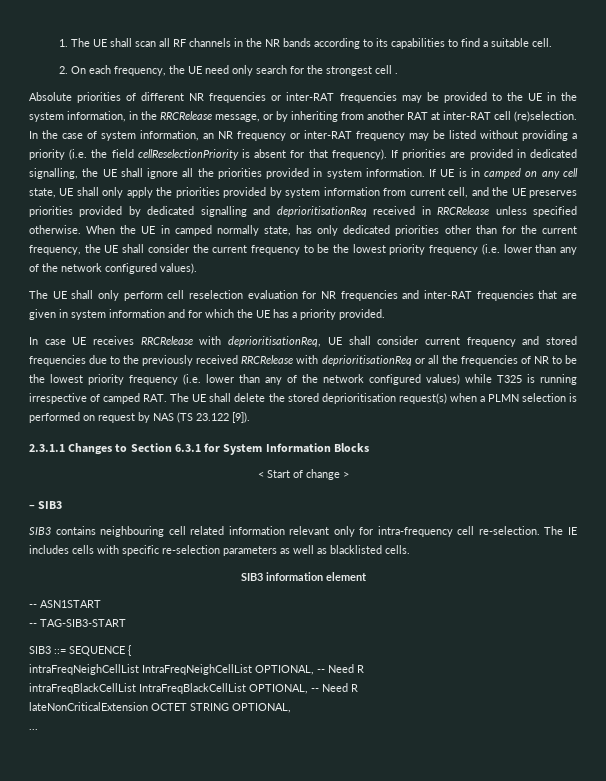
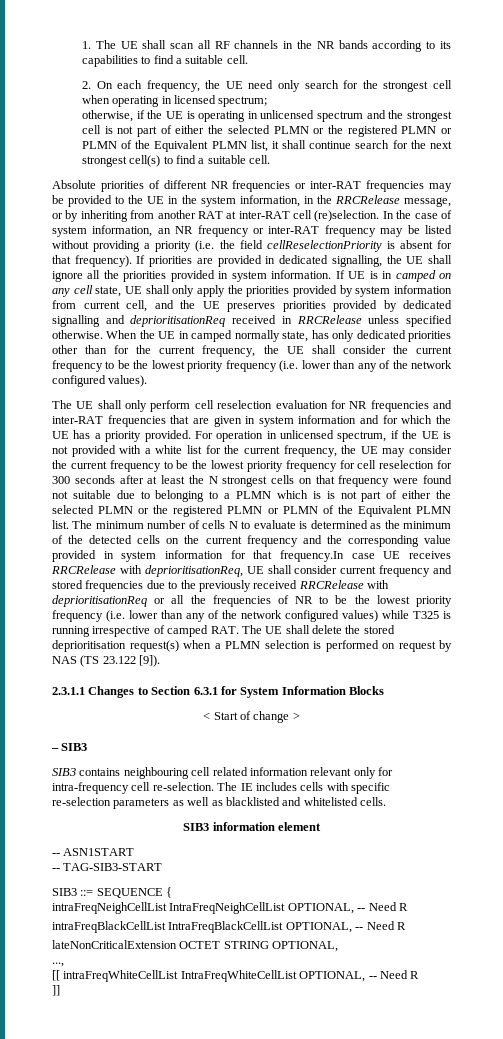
[394,73,398,74] . -> [81,95,268,107] [81,110,452,122] [81,125,453,137] [81,140,453,152] [81,155,271,167] when operating in licensed spectrum; // otherwise, if the UE is operating in unlicensed spectrum and the strongest cell is not part of either the selected PLMN or the registered PLMN or PLMN of the Equivalent PLMN list, it shall continue search for the next strongest cell(s) to find a suitable cell.
[29,337,38,345] // In -> [194,430,451,442] [52,445,453,457] [52,460,452,472] [52,475,453,487] [52,490,452,502] [52,505,451,517] [52,520,451,529] [52,535,451,547] [52,550,344,562] For operation in unlicensed spectrum, if the UE is not provided with a white list for the current frequency, the UE may consider the current frequency to be the lowest priority frequency for cell reselection for 300 seconds after at least the N strongest cells on that frequency were found not suitable due to belonging to a PLMN which is is not part of either the selected PLMN or the registered PLMN or PLMN of the Equivalent PLMN list. The minimum number of cells N to evaluate is determined as the minimum of the detected cells on the current frequency and the corresponding value provided in system information for that frequency.In
(382, 549) none -> [282,797,358,806] and whitelisted
[29,729,38,730] ... -> [52,962,64,967] [52,970,420,982] [52,985,60,996] ..., // [[ intraFreqWhiteCellList IntraFreqWhiteCellList OPTIONAL, -- Need R // ]]

